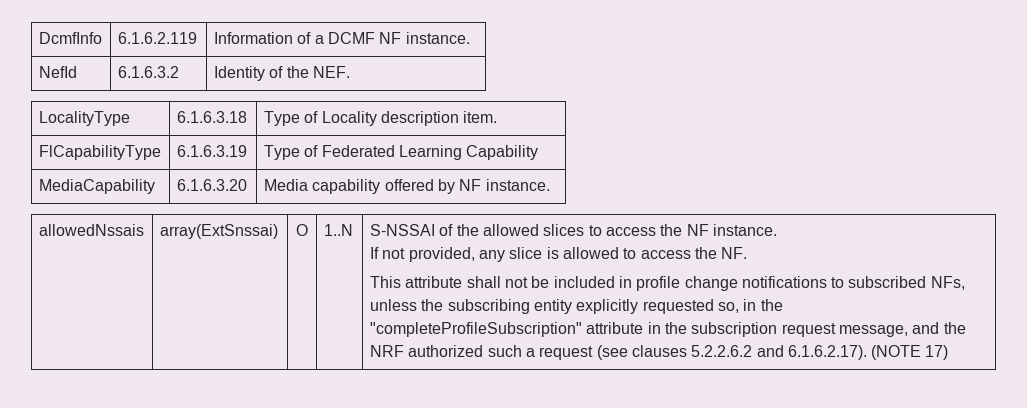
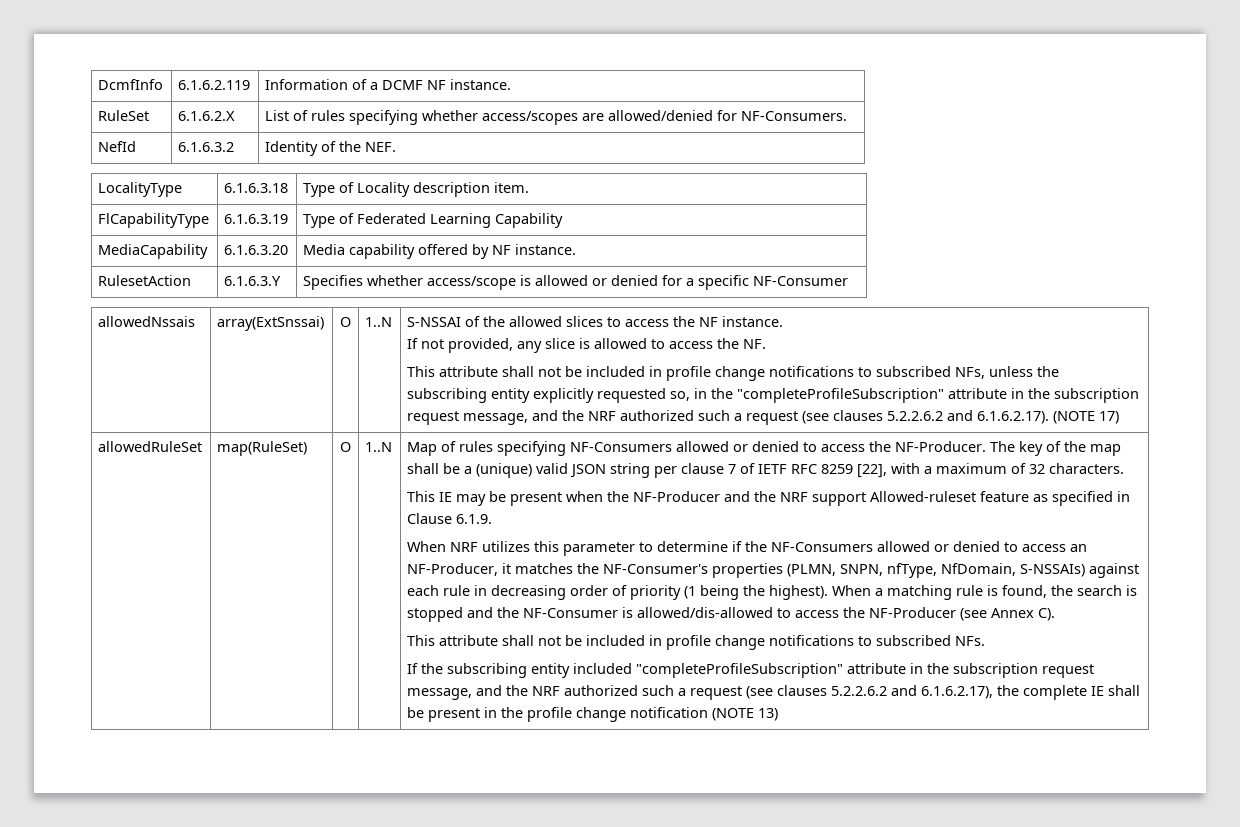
(470, 38) none -> [98,110,150,121] [178,111,236,121] [265,110,848,125] // RuleSet | 6.1.6.2.X | List of rules specifying whether access/scopes are allowed/denied for NF-Consumers.
(550, 185) none -> [98,275,192,286] [224,276,282,286] [303,275,849,290] // RulesetAction | 6.1.6.3.Y | Specifies whether access/scope is allowed or denied for a specific NF-Consumer
(949, 352) none -> [98,441,203,452] [217,441,308,456] [340,442,351,452] [365,442,393,452] [407,441,1122,456] [407,463,1125,478] [407,491,1131,506] [407,513,493,524] [407,541,1088,556] [407,563,1140,578] [407,585,1138,600] [407,607,1056,622] [407,635,986,650] [407,663,1095,678] [407,685,1141,700] [407,707,779,722] // allowedRuleSet | map(RuleSet) | O | 1..N | Map of rules specifying NF-Consumers allowed or denied to access the NF-Producer. The key of the map shall be a (unique) valid JSON string per clause 7 of IETF RFC 8259 [22], with a maximum of 32 characters. // This IE may be present when the NF-Producer and the NRF support Allowed-ruleset feature as specified in Clause 6.1.9. // When NRF utilizes this parameter to determine if the NF-Consumers allowed or denied to access an NF-Producer, it matches the NF-Consumer's properties (PLMN, SNPN, nfType, NfDomain, S-NSSAIs) against each rule in decreasing order of priority (1 being the highest). When a matching rule is found, the search is stopped and the NF-Consumer is allowed/dis-allowed to access the NF-Producer (see Annex C). // This attribute shall not be included in profile change notifications to subscribed NFs. // If the subscribing entity included "completeProfileSubscription" attribute in the subscription request message, and the NRF authorized such a request (see clauses 5.2.2.6.2 and 6.1.6.2.17), the complete IE shall be present in the profile change notification (NOTE 13)

